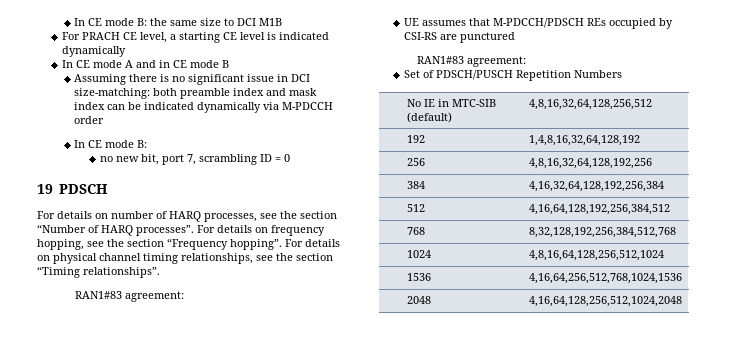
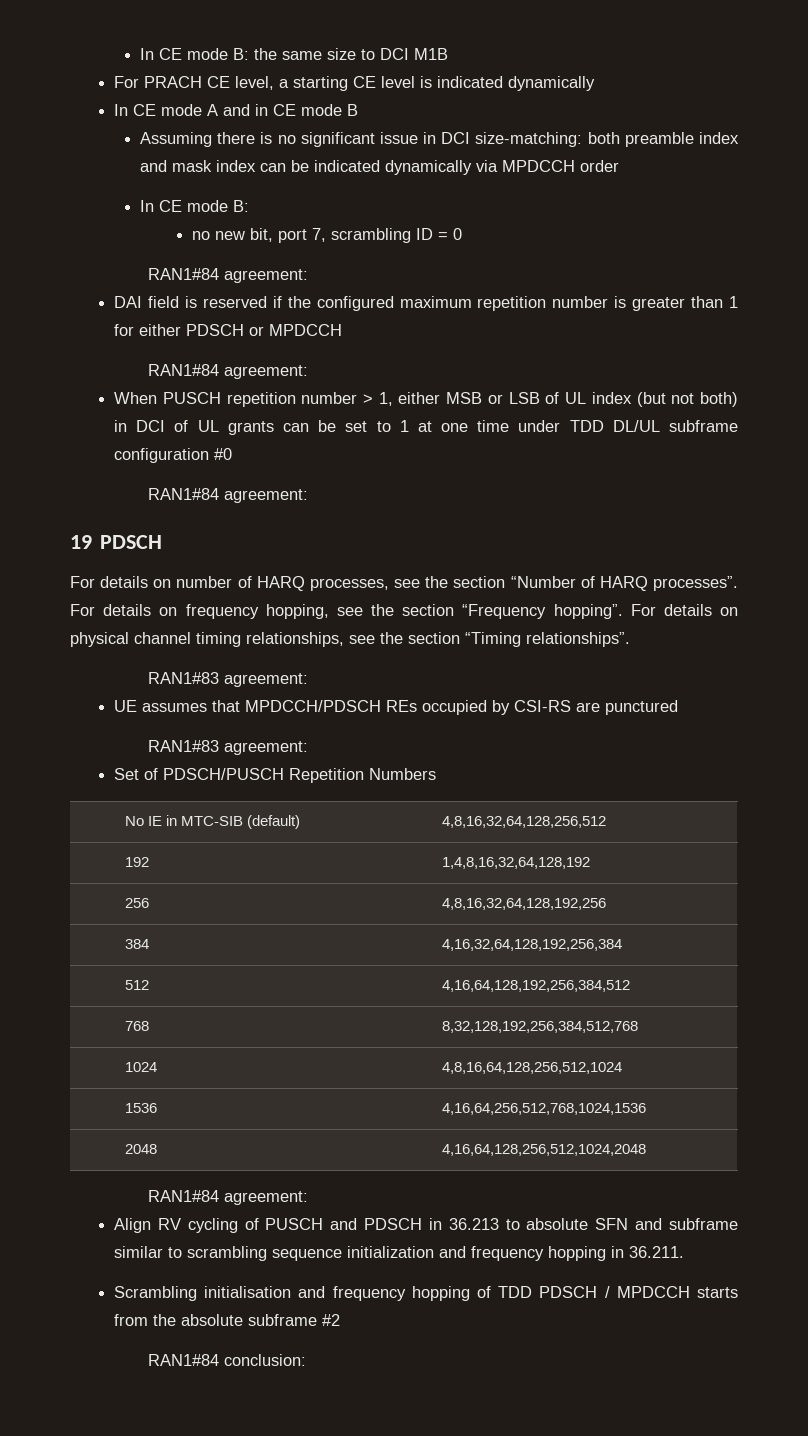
[282,102,334,110] M-PDCCH -> [502,160,576,172] MPDCCH
(290, 158) none -> [147,268,308,283] [114,296,739,311] [114,324,343,336] [147,364,308,379] [114,392,738,407] [114,420,739,435] [114,448,233,463] [147,488,308,503] // RAN1#84 agreement: // DAI field is reserved if the configured maximum repetition number is greater than 1 for either PDSCH or MPDCCH // RAN1#84 agreement: // When PUSCH repetition number > 1, either MSB or LSB of UL index (but not both) in DCI of UL grants can be set to 1 at one time under TDD DL/UL subframe configuration #0 // RAN1#84 agreement:
[492,18,584,28] M-PDCCH/PDSCH -> [245,700,382,712] MPDCCH/PDSCH
(682, 301) none -> [147,1190,308,1205] [114,1218,739,1233] [114,1246,685,1261] [114,1286,739,1301] [114,1314,341,1326] [147,1354,306,1366] // RAN1#84 agreement: // Align RV cycling of PUSCH and PDSCH in 36.213 to absolute SFN and subframe similar to scrambling sequence initialization and frequency hopping in 36.211. // Scrambling initialisation and frequency hopping of TDD PDSCH / MPDCCH starts from the absolute subframe #2 // RAN1#84 conclusion:

